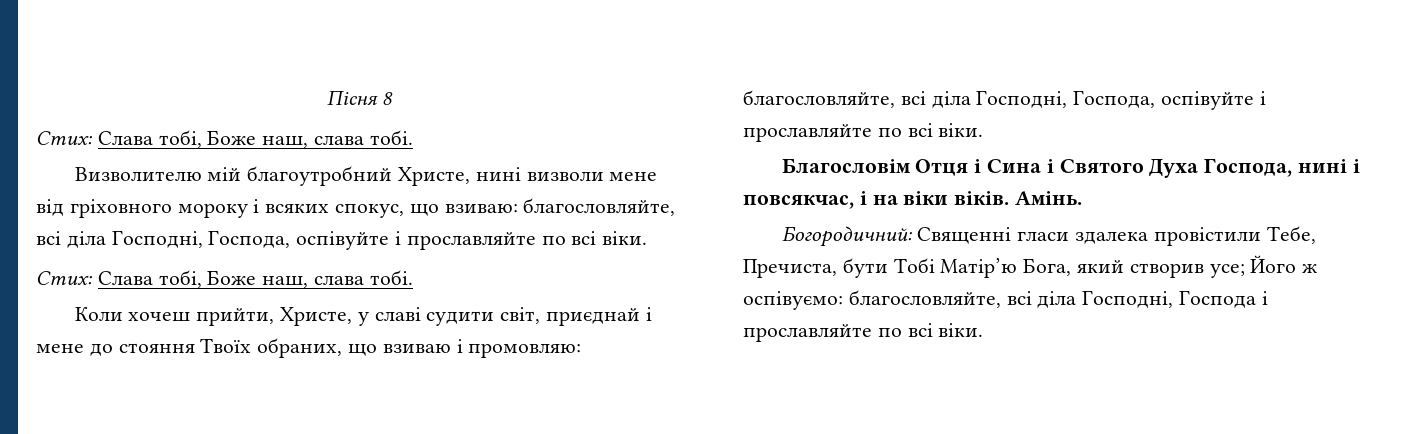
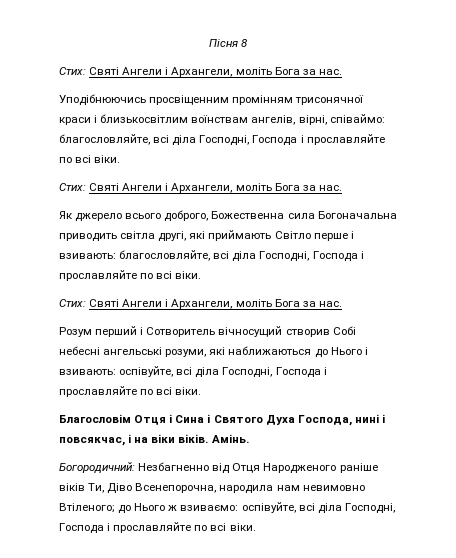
[97,130,413,148] [74,166,658,186] [36,198,676,218] [36,230,648,250] [36,270,413,288] [74,307,652,326] [36,338,582,358] [743,90,1255,110] Слава тобі, Боже наш, слава тобі. // Визволителю мій благоутробний Христе, нині визволи мене від гріховного мороку і всяких спокус, що взиваю: благословляйте, всі діла Господні, Господа, оспівуйте і прославляйте по всі віки. // Стих: Слава тобі, Боже наш, слава тобі. // Коли хочеш прийти, Христе, у славі судити світ, приєднай і мене до стояння Твоїх обраних, що взиваю і промовляю: благословляйте, всі діла Господні, Господа, оспівуйте -> [89,67,342,77] [59,94,365,106] [59,114,385,125] [59,134,385,146] [59,155,121,163] [59,183,342,193] [59,210,397,222] [59,230,354,242] [59,250,364,262] [59,270,202,281] [59,299,342,309] [59,326,356,337] [59,346,368,358] [59,366,321,378] Святі Ангели і Архангели, моліть Бога за нас. // Уподібнюючись просвіщенним промінням трисонячної краси і близькосвітлим воїнствам ангелів, вірні, співаймо: благословляйте, всі діла Господні, Господа і прославляйте по всі віки. // Стих: Святі Ангели і Архангели, моліть Бога за нас. // Як джерело всього доброго, Божественна сила Богоначальна приводить світла другі, які приймають Світло перше і взивають: благословляйте, всі діла Господні, Господа і прославляйте по всі віки. // Стих: Святі Ангели і Архангели, моліть Бога за нас. // Розум перший і Сотворитель вічносущий створив Собі небесні ангельські розуми, які наближаються до Нього і взивають: оспівуйте, всі діла Господні, Господа
[917,226,1316,246] [743,255,1318,278] [743,290,1001,310] Священні гласи здалека провістили Тебе, Пречиста, бути Тобі Матір’ю Бога, який створив усе; Його ж оспівуємо: благословляйте, -> [138,462,378,474] [59,483,365,494] [59,502,296,514] Незбагненно від Отця Народженого раніше віків Ти, Діво Всенепорочна, народила нам невимовно Втіленого; до Нього ж взиваємо: оспівуйте,

